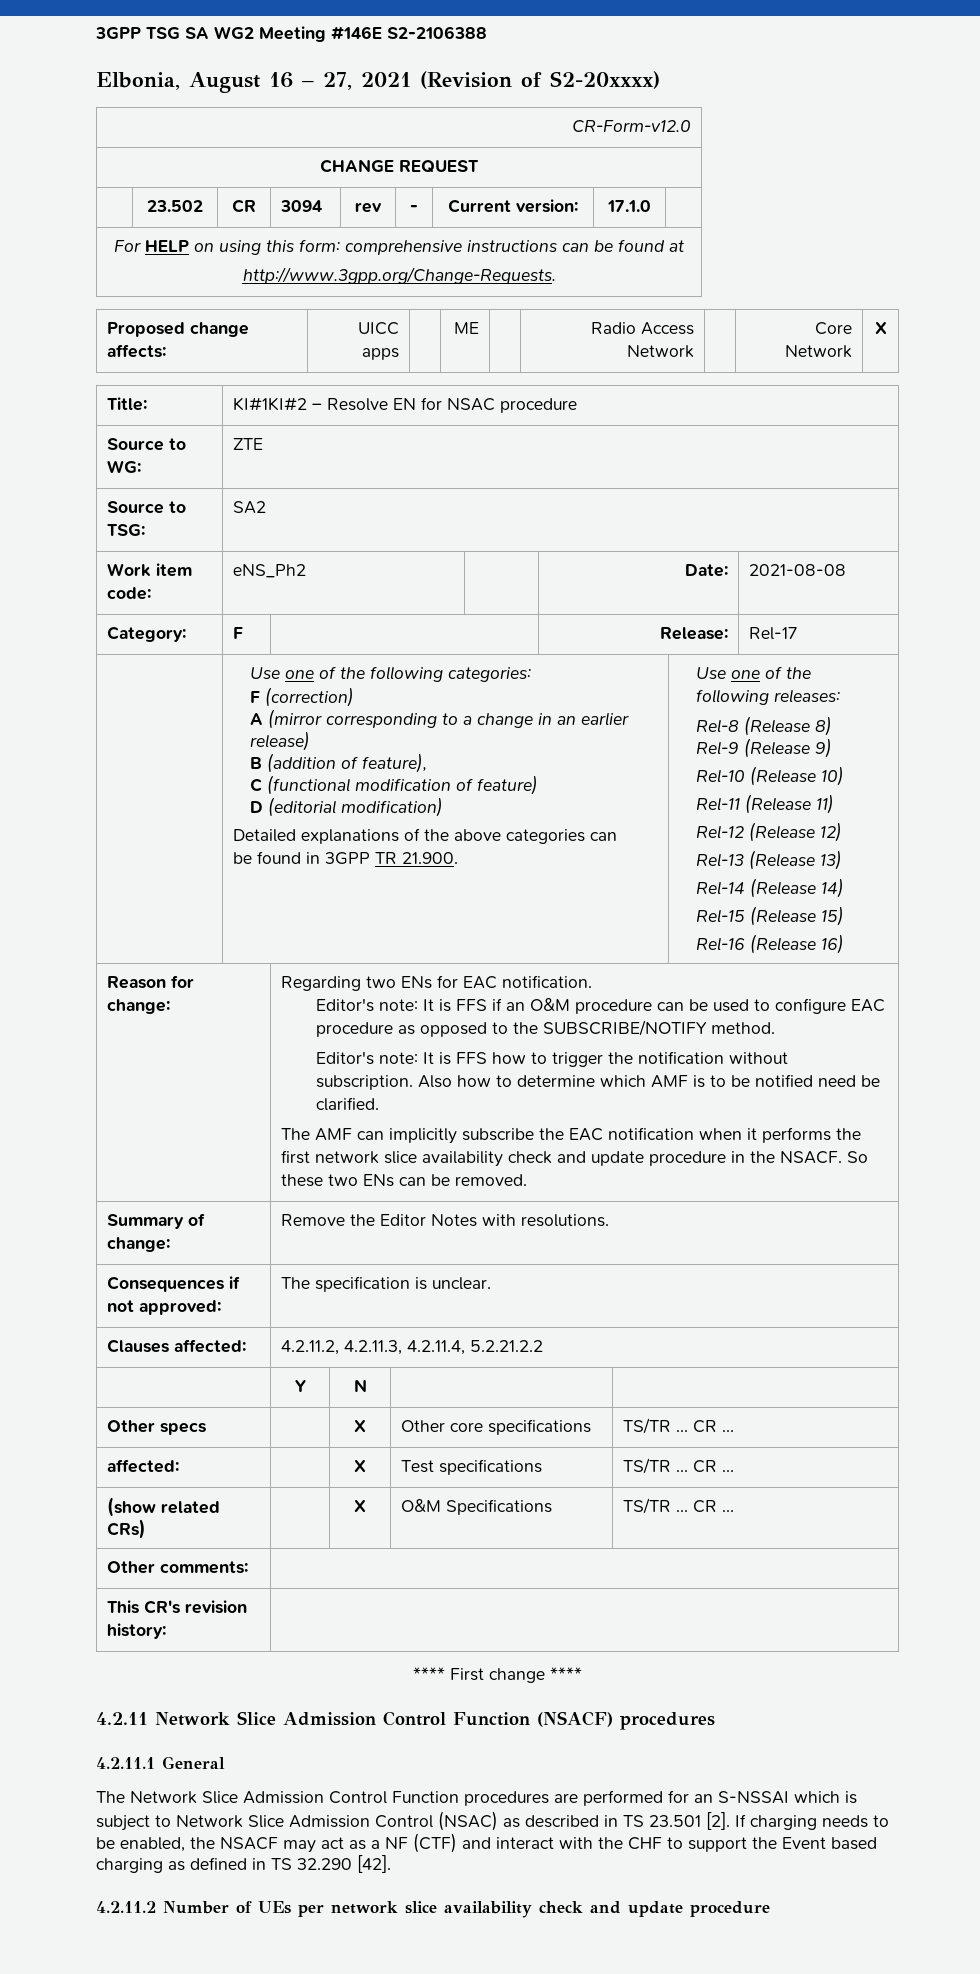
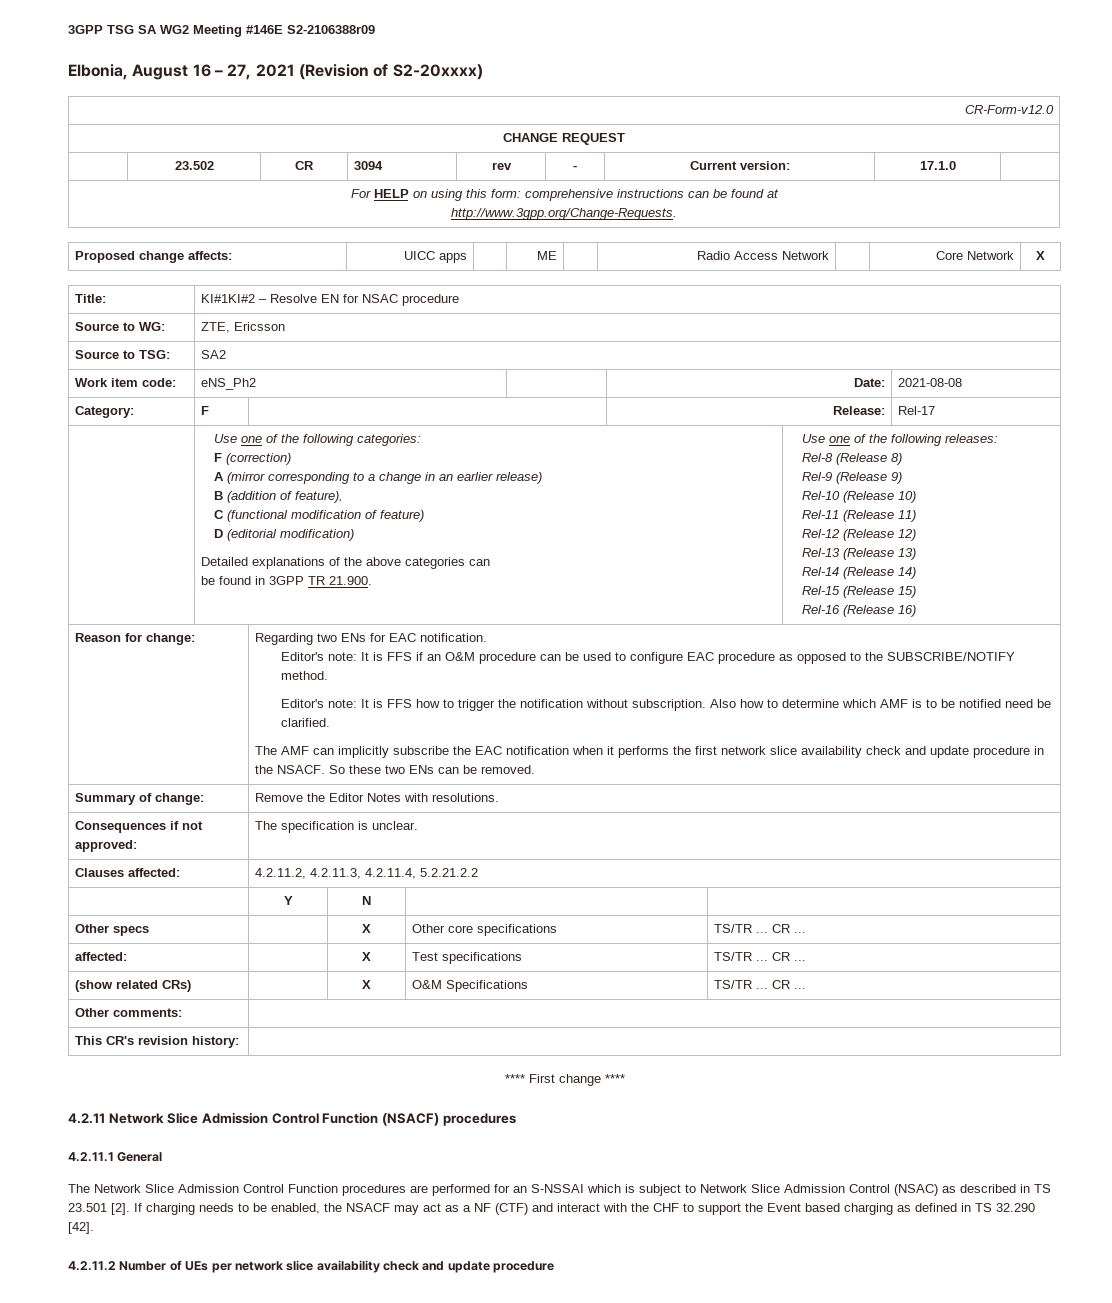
[387,26,487,39] S2-2106388 -> [287,25,375,34] S2-2106388r09
[233,438,264,450] ZTE -> [201,322,286,333] ZTE, Ericsson

